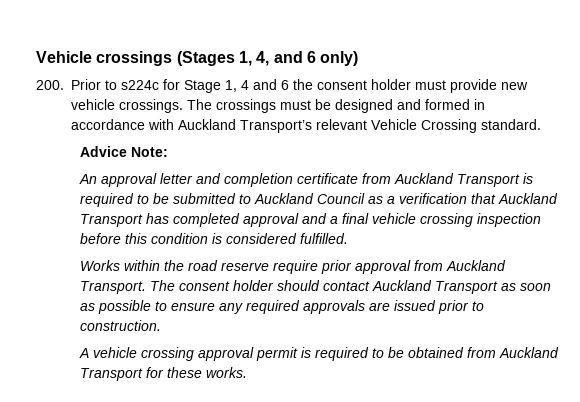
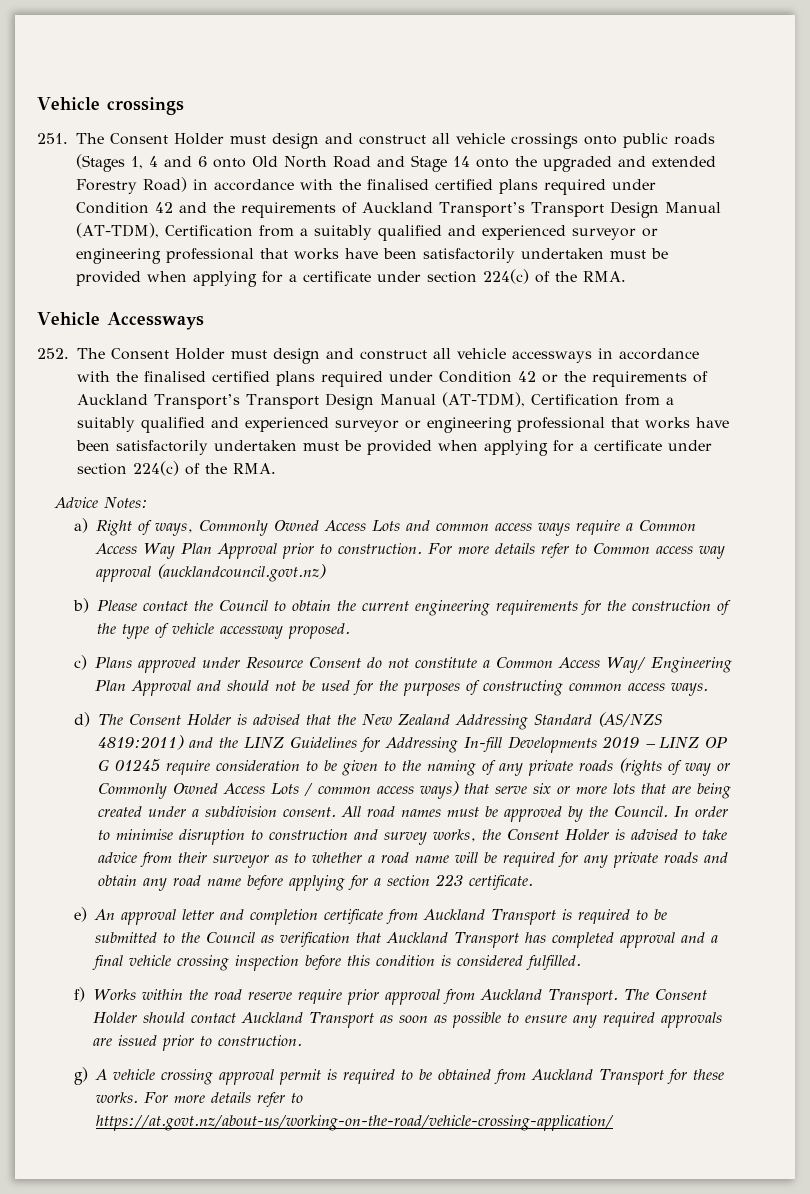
[176,51,359,66] [36,79,528,93] [71,99,485,113] [71,119,541,133] [80,146,169,157] (Stages 1, 4, and 6 only) // 200. Prior to s224c for Stage 1, 4 and 6 the consent holder must provide new vehicle crossings. The crossings must be designed and formed in accordance with Auckland Transport’s relevant Vehicle Crossing standard. // Advice Note: // -> [37,133,715,149] [76,154,716,172] [76,177,656,195] [76,201,721,218] [76,223,658,241] [76,248,668,264] [76,269,626,287] [37,312,204,330] [37,348,699,364] [77,371,708,387] [77,392,674,410] [77,417,729,433] [76,440,712,456] [77,461,276,476] [54,497,149,508] [73,518,696,536] [94,543,725,559] [95,564,326,582] [72,598,731,616] [96,623,350,639] [73,655,732,673] [94,680,708,696] [73,712,662,730] [97,735,727,753] [97,758,730,776] [97,781,731,799] [97,806,728,822] [97,829,727,845] [97,852,728,868] [97,874,533,891] [73,907,87,922] // 251. The Consent Holder must design and construct all vehicle crossings onto public roads (Stages 1, 4 and 6 onto Old North Road and Stage 14 onto the upgraded and extended Forestry Road) in accordance with the finalised certified plans required under Condition 42 and the requirements of Auckland Transport’s Transport Design Manual (AT-TDM), Certification from a suitably qualified and experienced surveyor or engineering professional that works have been satisfactorily undertaken must be provided when applying for a certificate under section 224(c) of the RMA. // Vehicle Accessways // 252. The Consent Holder must design and construct all vehicle accessways in accordance with the finalised certified plans required under Condition 42 or the requirements of Auckland Transport’s Transport Design Manual (AT-TDM), Certification from a suitably qualified and experienced surveyor or engineering professional that works have been satisfactorily undertaken must be provided when applying for a certificate under section 224(c) of the RMA. // Advice Notes: // a) Right of ways, Commonly Owned Access Lots and common access ways require a Common Access Way Plan Approval prior to construction. For more details refer to Common access way approval (aucklandcouncil.govt.nz) // b) Please contact the Council to obtain the current engineering requirements for the construction of the type of vehicle accessway proposed. // c) Plans approved under Resource Consent do not constitute a Common Access Way/ Engineering Plan Approval and should not be used for the purposes of constructing common access ways. // d) The Consent Holder is advised that the New Zealand Addressing Standard (AS/NZS 4819:2011) and the LINZ Guidelines for Addressing In-fill Developments 2019 – LINZ OP G 01245 require consideration to be given to the naming of any private roads (rights of way or Commonly Owned Access Lots / common access ways) that serve six or more lots that are being created under a subdivision consent. All road names must be approved by the Council. In order to minimise disruption to construction and survey works, the Consent Holder is advised to take advice from their surveyor as to whether a road name will be required for any private roads and obtain any road name before applying for a section 223 certificate. // e)
[254,193,315,204] Auckland -> [180,932,200,943] the
[387,196,396,204] a -> (274, 939) none
(349, 238) none -> [73,987,85,1002] f)
[179,280,275,291] consent holder -> [654,989,707,1000] [92,1012,137,1023] Consent Holder
(162, 325) none -> [73,1067,88,1085] g)
(248, 372) none -> [143,1092,303,1107] [95,1115,614,1131] For more details refer to https://at.govt.nz/about-us/working-on-the-road/vehicle-crossing-application/

